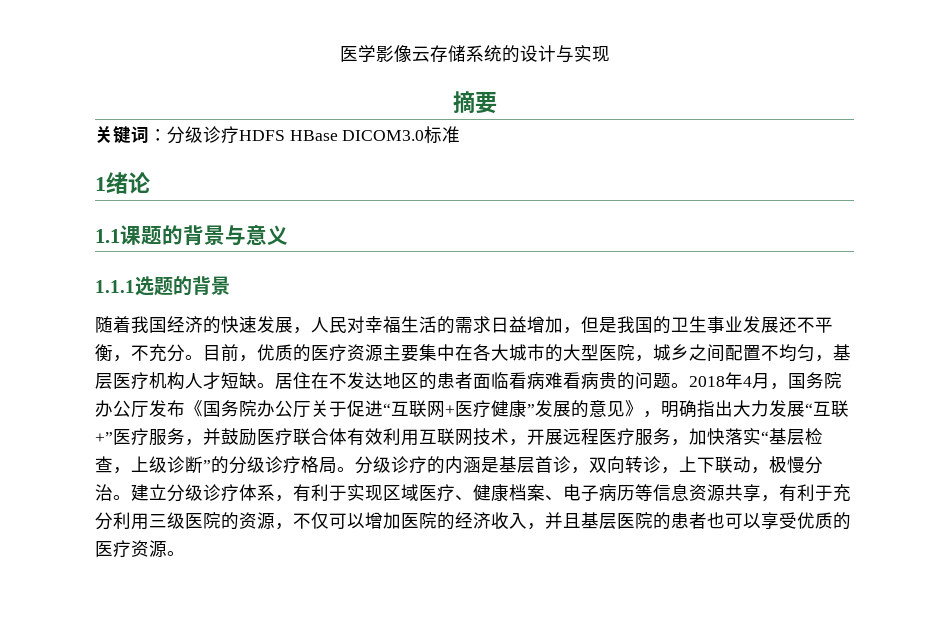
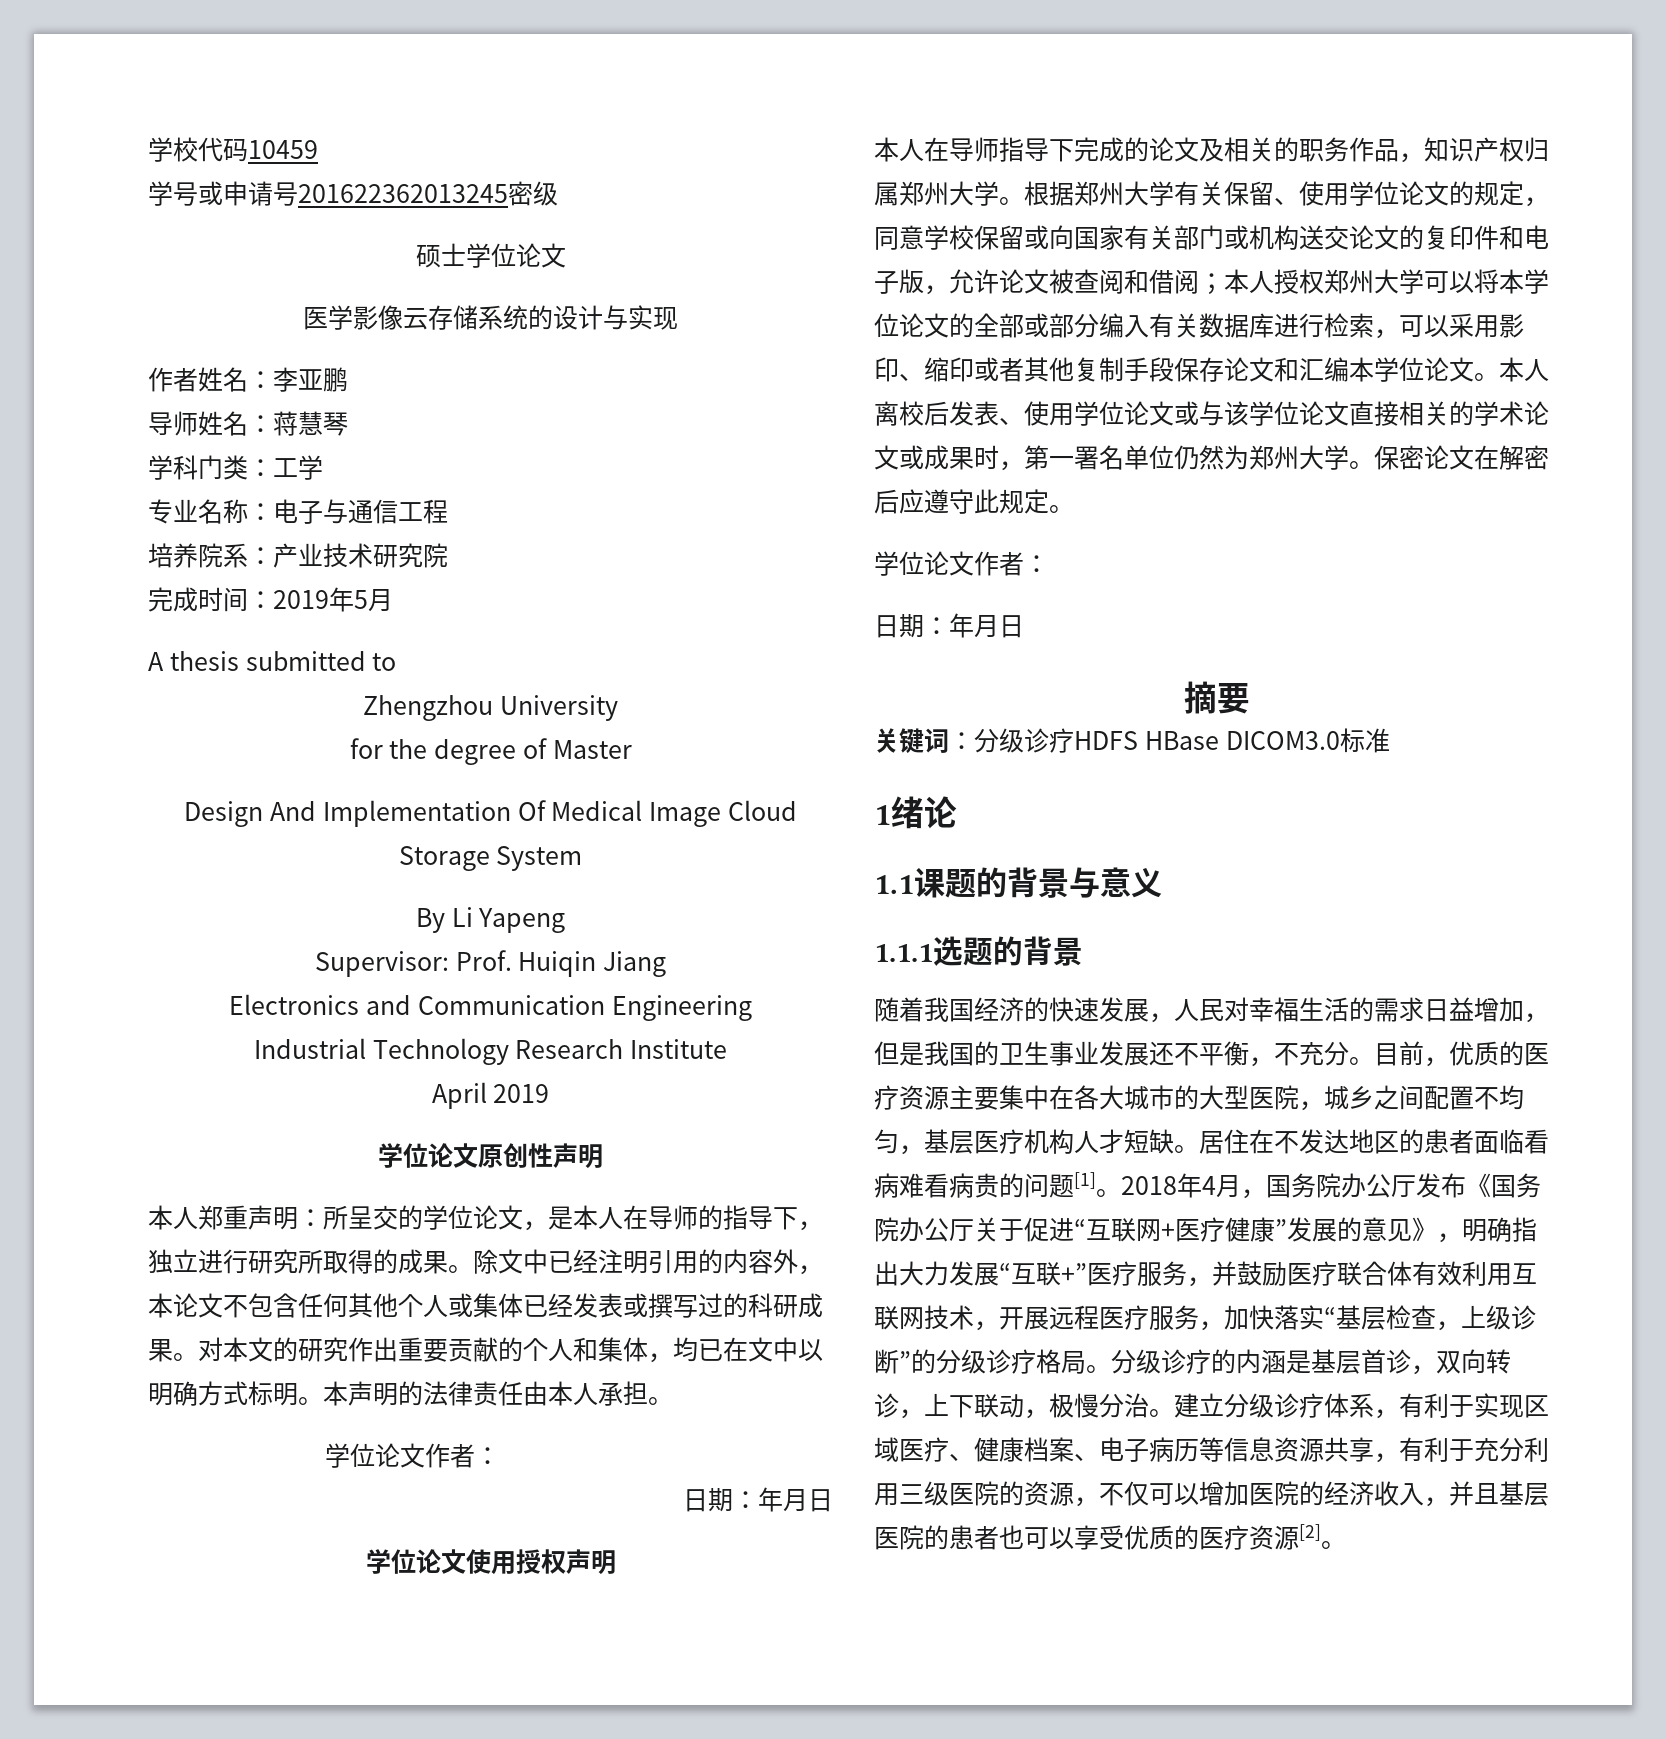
(339, 54) none -> [148,137,318,162] [148,181,558,206] [415,243,566,268] 学校代码10459 // 学号或申请号201622362013245密级 // 硕士学位论文 //
(610, 54) none -> [148,367,348,392] [148,411,348,436] [148,455,323,480] [148,499,448,524] [148,543,448,568] [148,587,393,612] [148,651,397,671] [363,695,618,721] [349,738,632,765] [184,800,797,827] [398,846,583,871] [415,907,566,933] [314,950,667,977] [229,994,752,1021] [253,1038,728,1065] [431,1082,550,1109] [378,1143,603,1169] [148,1205,823,1231] [148,1249,823,1275] [148,1293,823,1318] [148,1337,823,1363] [148,1381,673,1406] [325,1443,501,1468] [683,1487,833,1512] [365,1549,616,1575] [874,137,1549,163] [874,181,1549,207] [874,225,1549,250] [874,269,1549,295] [874,313,1524,339] [874,357,1549,382] [874,401,1549,426] [874,445,1549,471] [874,489,1074,514] [874,551,1049,576] [874,613,1024,638] // 作者姓名：李亚鹏 // 导师姓名：蒋慧琴 // 学科门类：工学 // 专业名称：电子与通信工程 // 培养院系：产业技术研究院 // 完成时间：2019年5月 // A thesis submitted to // Zhengzhou University // for the degree of Master // Design And Implementation Of Medical Image Cloud Storage System // By Li Yapeng // Supervisor: Prof. Huiqin Jiang // Electronics and Communication Engineering // Industrial Technology Research Institute // April 2019 // 学位论文原创性声明 // 本人郑重声明：所呈交的学位论文，是本人在导师的指导下，独立进行研究所取得的成果。除文中已经注明引用的内容外，本论文不包含任何其他个人或集体已经发表或撰写过的科研成果。对本文的研究作出重要贡献的个人和集体，均已在文中以明确方式标明。本声明的法律责任由本人承担。 // 学位论文作者： // 日期：年月日 // 学位论文使用授权声明 // 本人在导师指导下完成的论文及相关的职务作品，知识产权归属郑州大学。根据郑州大学有关保留、使用学位论文的规定，同意学校保留或向国家有关部门或机构送交论文的复印件和电子版，允许论文被查阅和借阅；本人授权郑州大学可以将本学位论文的全部或部分编入有关数据库进行检索，可以采用影印、缩印或者其他复制手段保存论文和汇编本学位论文。本人离校后发表、使用学位论文或与该学位论文直接相关的学术论文或成果时，第一署名单位仍然为郑州大学。保密论文在解密后应遵守此规定。 // 学位论文作者： // 日期：年月日
(671, 381) none -> [1074,1172,1096,1189] [1]
(167, 549) none -> [1299,1524,1321,1541] [2]

